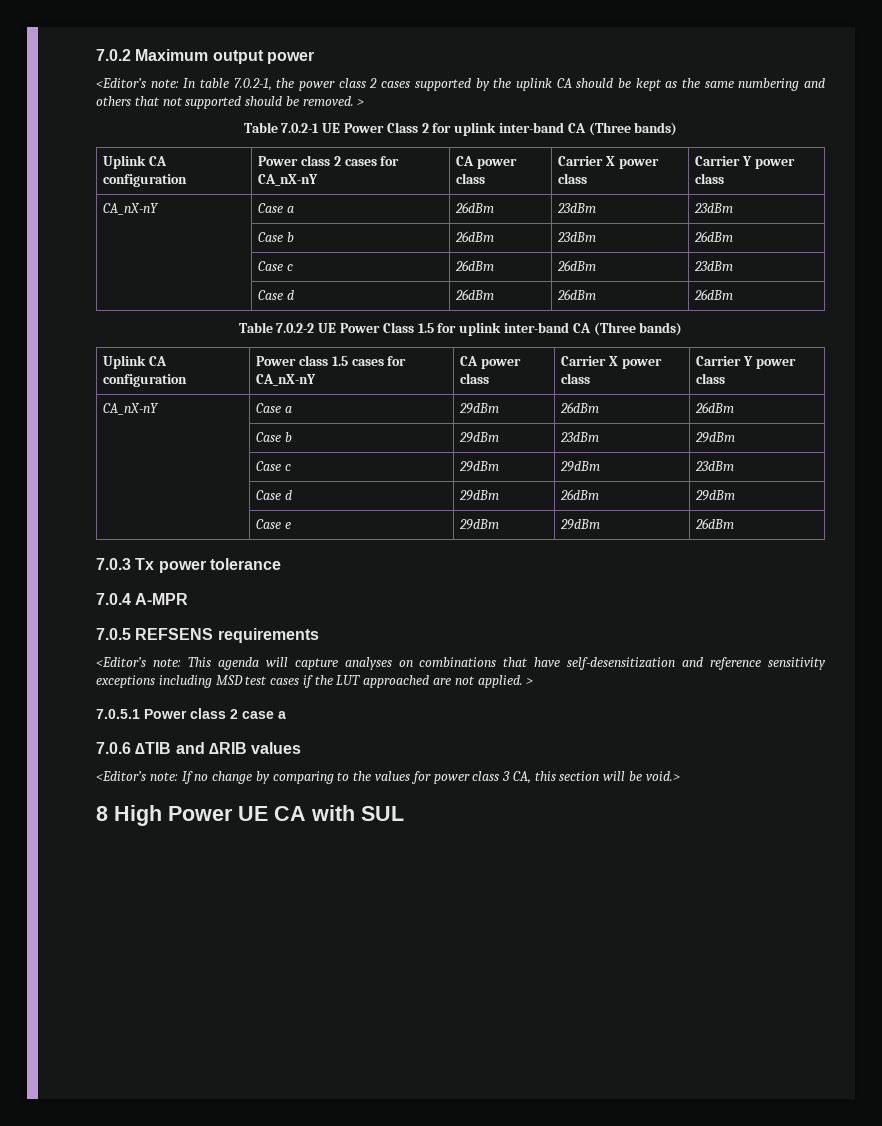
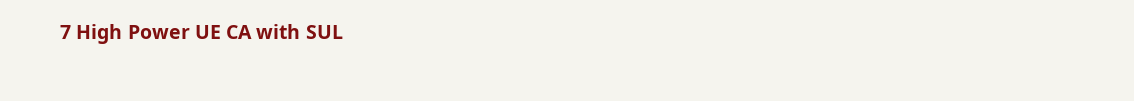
[96,49,314,64] [96,78,825,91] [96,96,365,109] [243,122,678,136] [103,155,168,169] [103,174,188,187] [258,155,400,166] [258,174,319,186] [456,156,518,169] [456,173,486,184] [558,156,659,169] [558,173,588,184] [695,156,795,169] [695,173,725,184] [103,203,160,215] [258,203,295,213] [455,202,495,213] [557,203,597,213] [694,203,734,213] [258,232,295,242] [455,231,495,242] [557,232,597,242] [694,231,734,242] [258,261,294,271] [455,260,495,271] [557,260,597,271] [694,261,734,271] [258,290,295,300] [455,289,495,300] [557,289,597,300] [694,289,734,300] [238,322,683,336] [103,355,168,369] [103,374,188,387] [256,355,407,366] [256,374,317,386] [460,356,522,369] [460,373,490,384] [561,356,662,369] [561,373,591,384] [696,356,796,369] [696,373,726,384] [103,403,160,415] [256,403,293,413] [459,403,500,414] [560,402,600,413] [695,402,735,413] [256,432,293,442] [459,432,500,443] [560,432,600,442] [695,432,736,443] [256,461,292,471] [459,461,500,472] [560,461,601,472] [695,461,735,471] [256,490,293,500] [459,490,500,501] [560,489,600,500] [695,490,736,501] [256,519,292,529] [459,519,500,530] [560,519,601,530] [695,518,735,529] [96,558,281,573] [96,593,189,605] [96,628,319,643] [96,657,827,670] [96,675,534,688] [96,708,286,719] [96,742,302,754] [96,771,680,784] [96,806,108,821] 7.0.2 Maximum output power // <Editor’s note: In table 7.0.2-1, the power class 2 cases supported by the uplink CA should be kept as the same numbering and others that not supported should be removed. > // Table 7.0.2-1 UE Power Class 2 for uplink inter-band CA (Three bands) // Uplink CA configuration | Power class 2 cases for CA_nX-nY | CA power class | Carrier X power class | Carrier Y power class // CA_nX-nY | Case a | 26dBm | 23dBm | 23dBm // | Case b | 26dBm | 23dBm | 26dBm // | Case c | 26dBm | 26dBm | 23dBm // | Case d | 26dBm | 26dBm | 26dBm // Table 7.0.2-2 UE Power Class 1.5 for uplink inter-band CA (Three bands) // Uplink CA configuration | Power class 1.5 cases for CA_nX-nY | CA power class | Carrier X power class | Carrier Y power class // CA_nX-nY | Case a | 29dBm | 26dBm | 26dBm // | Case b | 29dBm | 23dBm | 29dBm // | Case c | 29dBm | 29dBm | 23dBm // | Case d | 29dBm | 26dBm | 29dBm // | Case e | 29dBm | 29dBm | 26dBm // 7.0.3 Tx power tolerance // 7.0.4 A-MPR // 7.0.5 REFSENS requirements // <Editor’s note: This agenda will capture analyses on combinations that have self-desensitization and reference sensitivity exceptions including MSD test cases if the LUT approached are not applied. > // 7.0.5.1 Power class 2 case a // 7.0.6 ∆TIB and ∆RIB values // <Editor’s note: If no change by comparing to the values for power class 3 CA, this section will be void.> // 8 -> [60,25,71,39] 7

